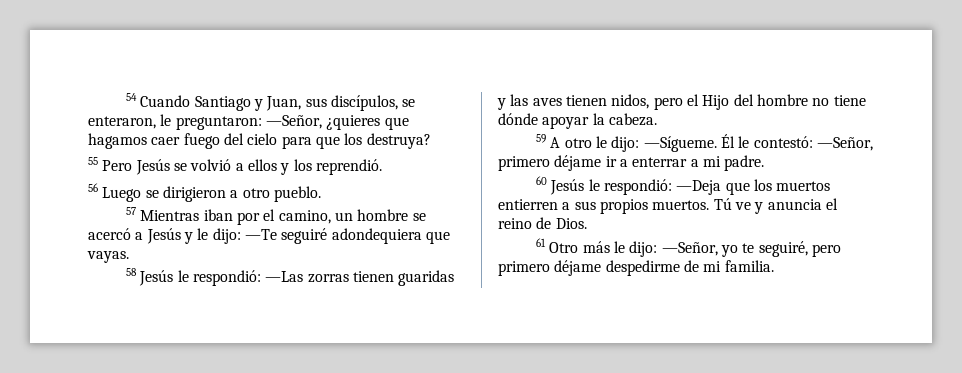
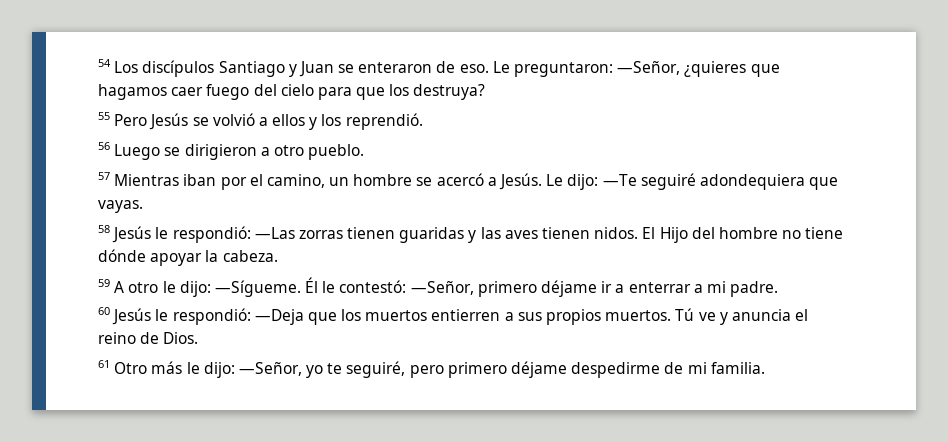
[140,95,416,111] [88,114,172,129] Cuando Santiago y Juan, sus discípulos, se enteraron, le -> [114,60,510,77] Los discípulos Santiago y Juan se enteraron de eso. Le
[146,228,209,244] Jesús y le -> [499,173,564,190] Jesús. Le
[611,94,699,110] nidos, pero el -> [594,227,656,239] nidos. El

